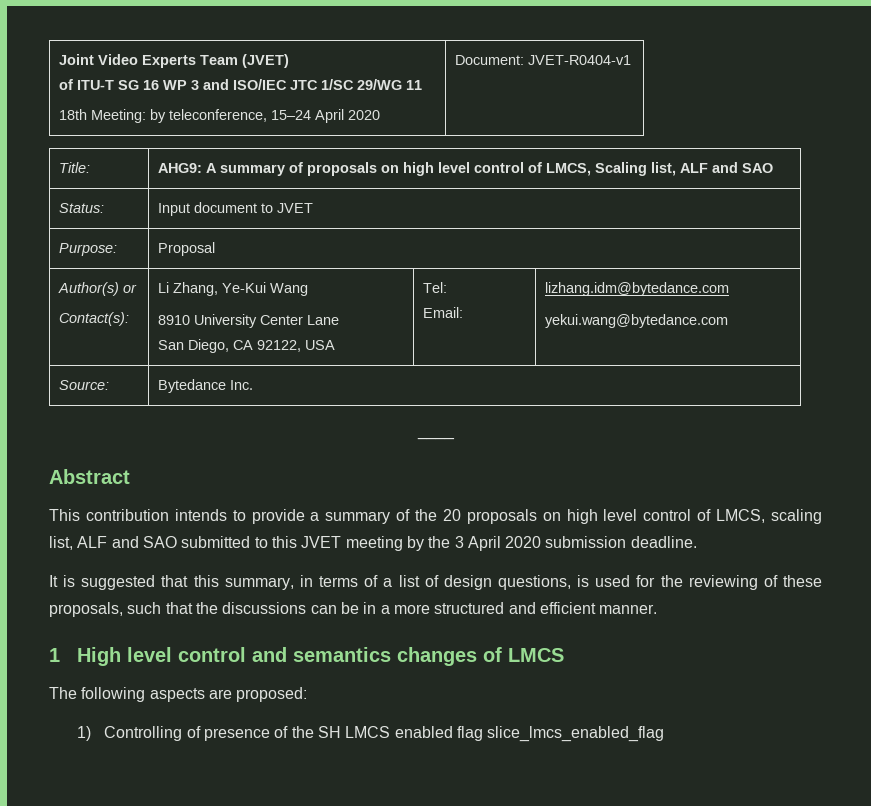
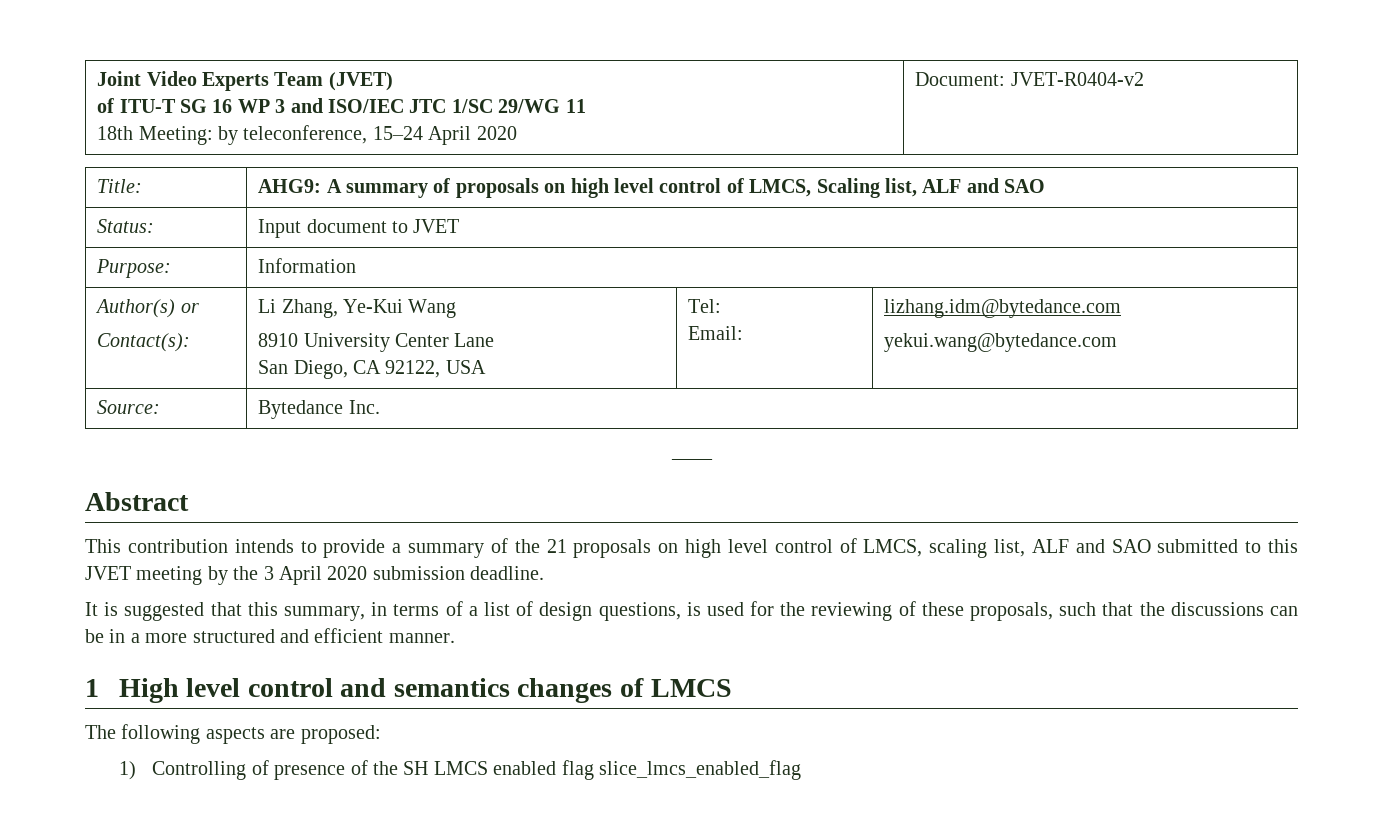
[528,55,632,65] JVET-R0404-v1 -> [1010,72,1144,86] JVET-R0404-v2
[158,242,216,256] Proposal -> [258,258,357,273] Information
[442,509,461,521] 20 -> [546,539,567,553] 21

